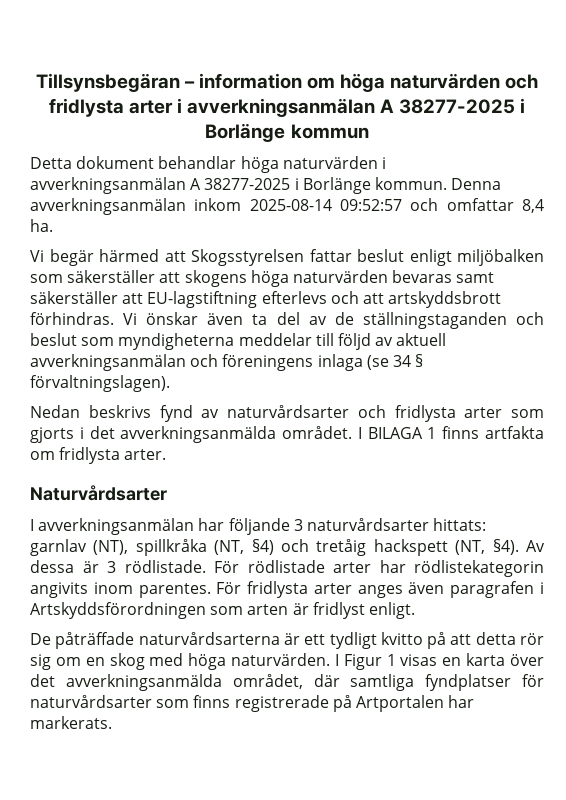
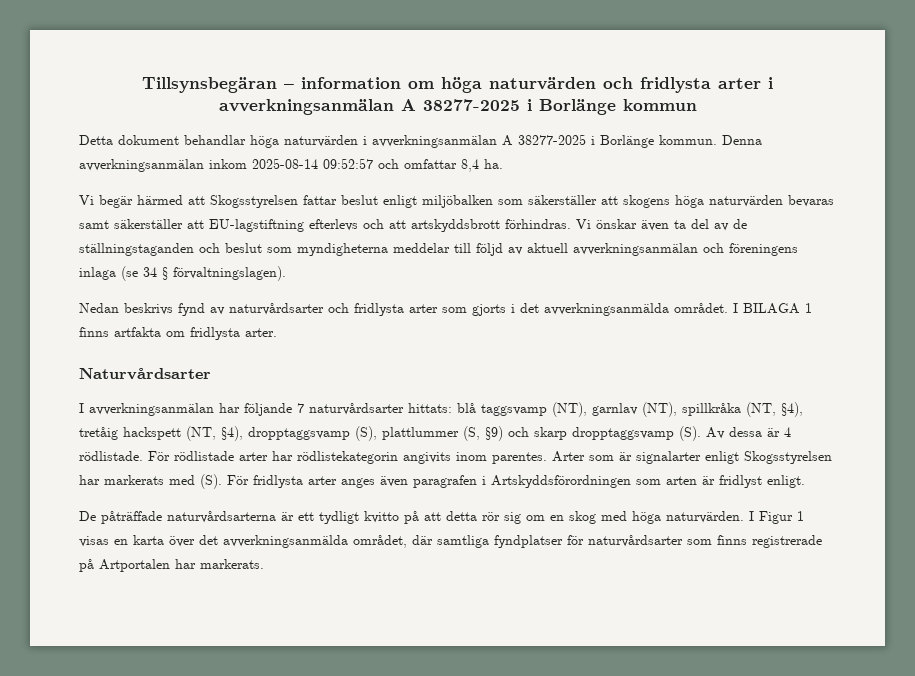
[293,519,303,531] 3 -> [297,403,304,413] 7
(487, 524) none -> [457,402,587,417] blå taggsvamp (NT),
[251,539,309,555] §4) och -> [781,402,803,417] §4),
[492,539,519,555] §4). -> [221,426,701,441] §4), dropptaggsvamp (S), plattlummer (S, §9) och skarp dropptaggsvamp (S).
[107,561,116,573] 3 -> [784,427,791,437] 4
(211, 590) none -> [552,451,832,464] [79,474,222,489] Arter som är signalarter enligt Skogsstyrelsen har markerats med (S).

